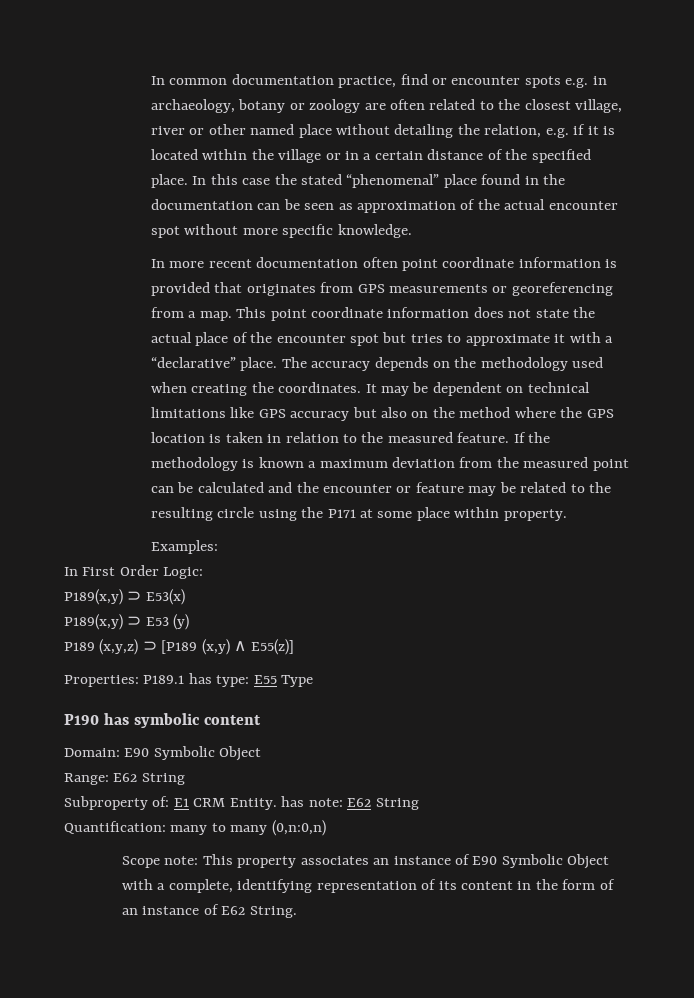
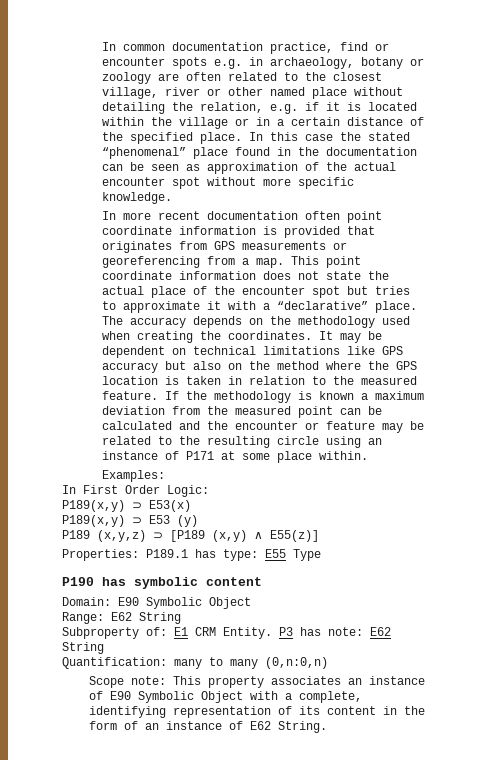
[301,507,324,518] the -> [368,438,383,445] [102,451,180,460] an instance of
[454,507,567,521] within property. -> [319,451,369,460] within.
(277, 804) none -> [279,627,293,636] P3

